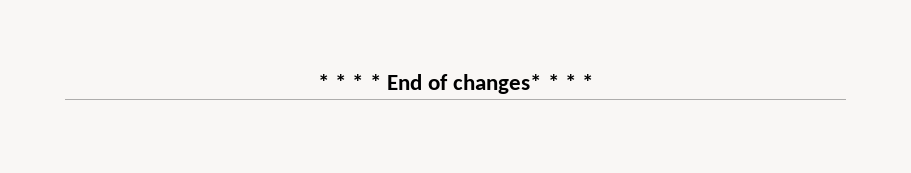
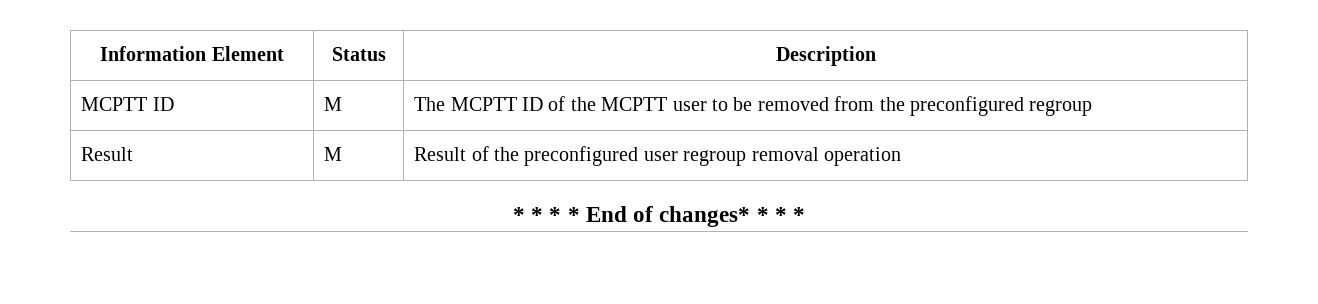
(318, 82) none -> [100,46,284,61] [331,47,386,61] [775,46,876,66] [81,97,174,111] [324,97,343,111] [414,96,1093,116] [81,147,134,161] [324,147,343,161] [414,146,902,166] Information Element | Status | Description // MCPTT ID | M | The MCPTT ID of the MCPTT user to be removed from the preconfigured regroup // Result | M | Result of the preconfigured user regroup removal operation //

